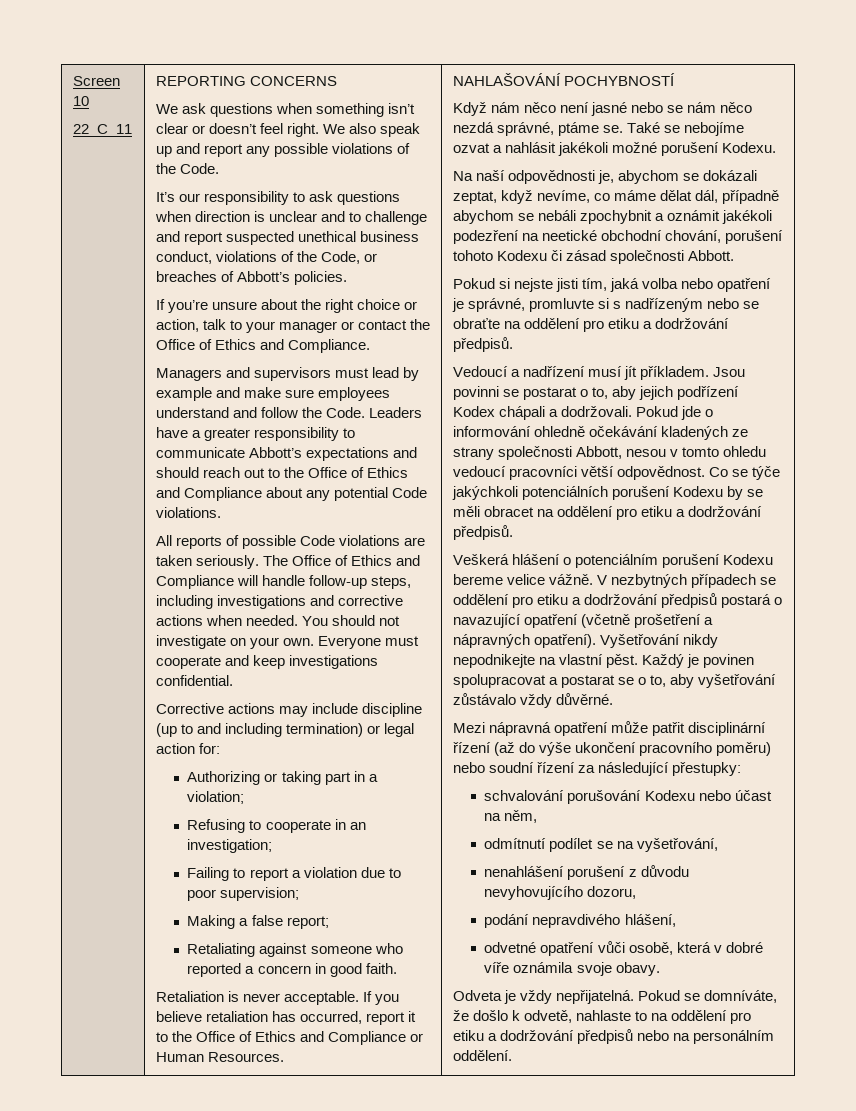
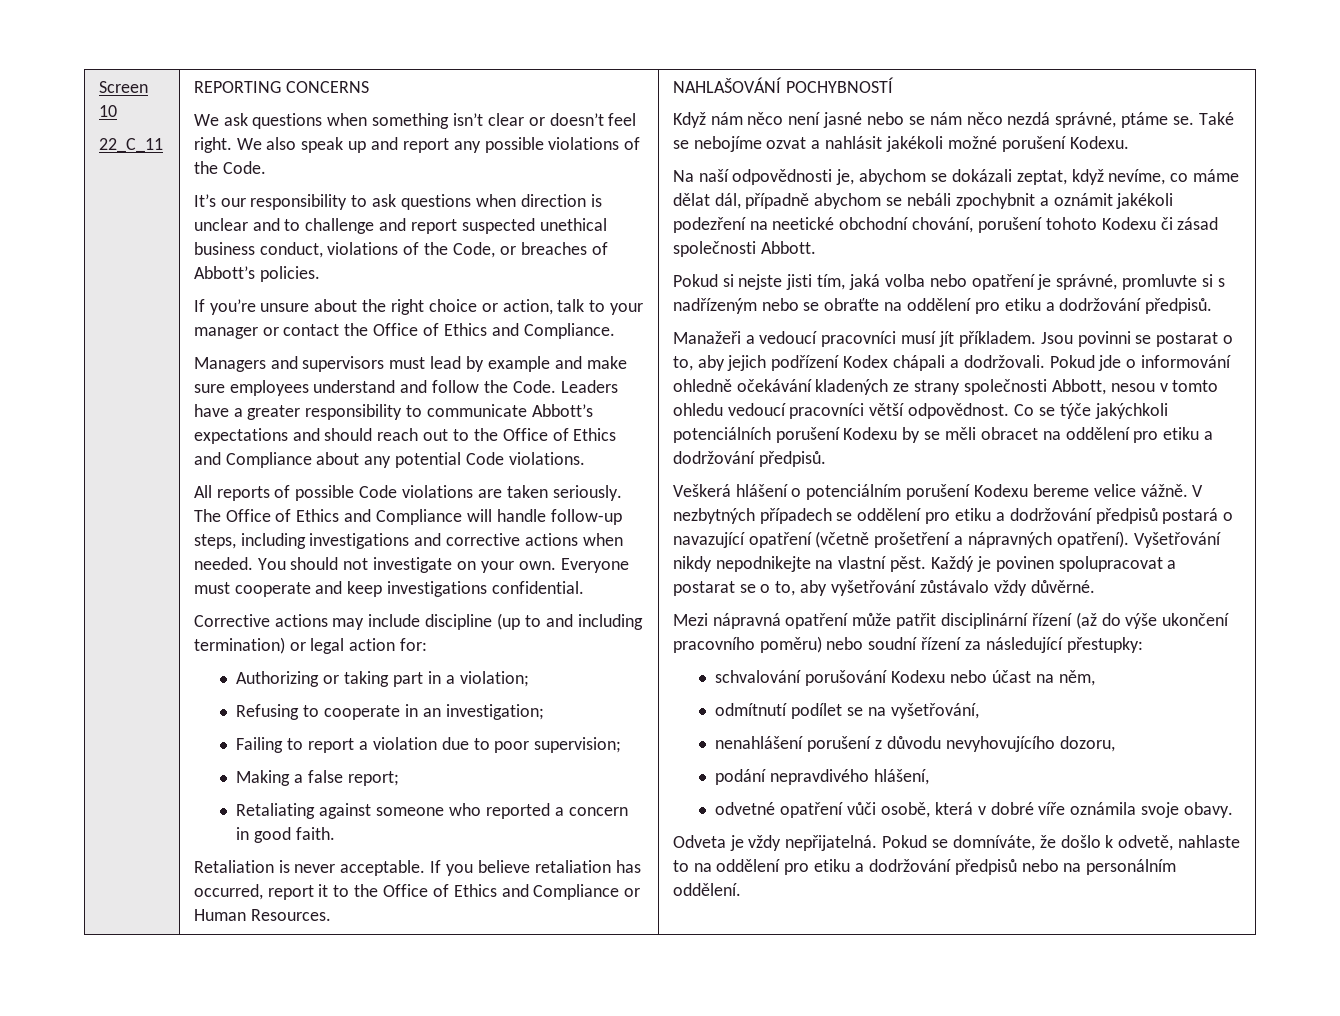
[452,366,585,377] Vedoucí a nadřízení -> [672,331,897,347] Manažeři a vedoucí pracovníci

